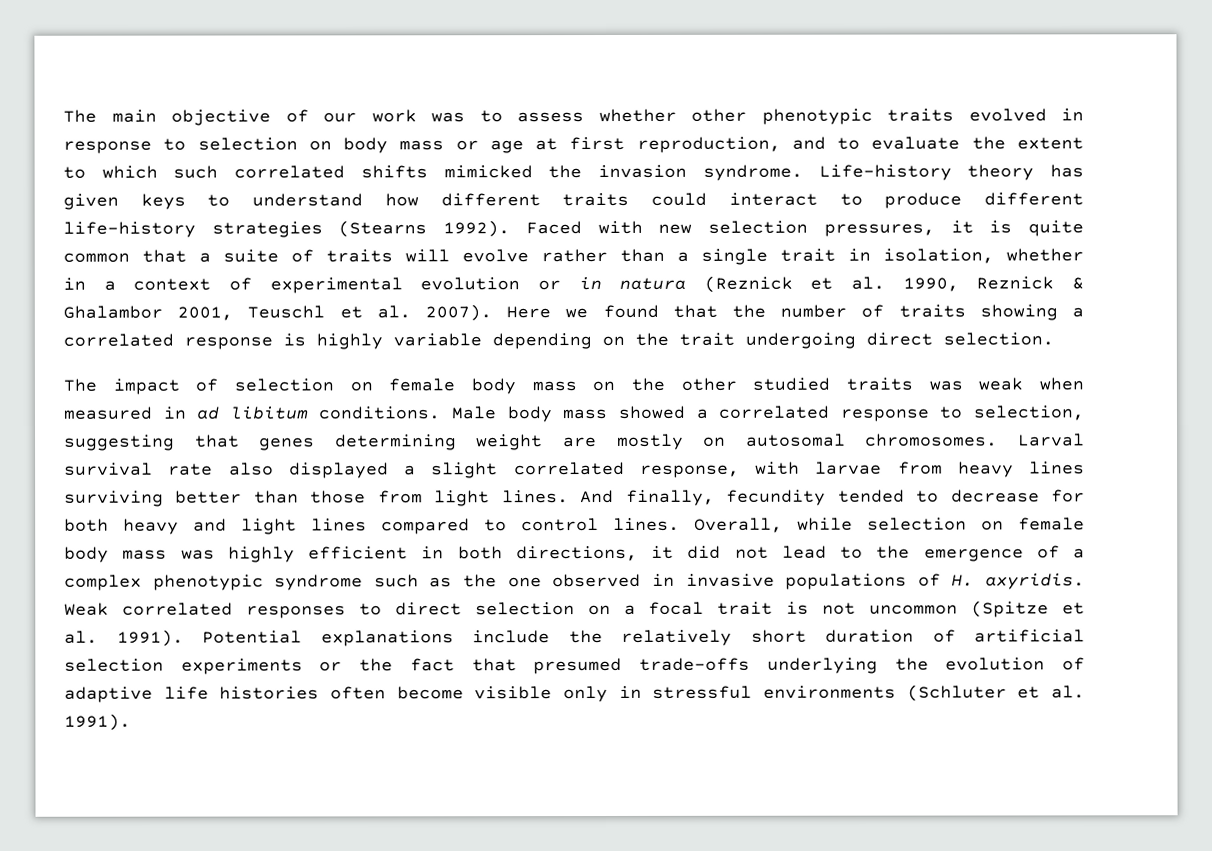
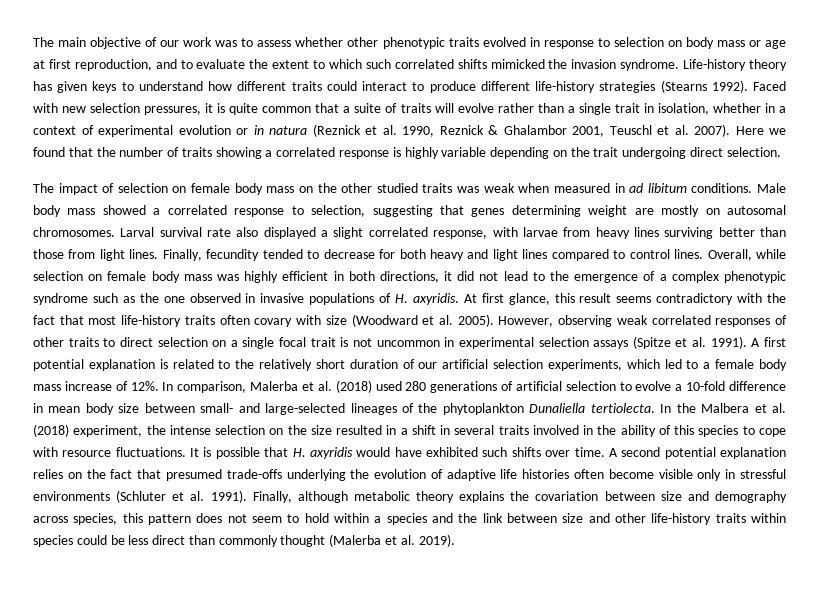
[580,489,715,506] And finally, -> [162,249,202,261] Finally,
[64,602,346,619] Weak correlated responses -> [463,293,786,305] [33,314,787,327] [33,337,99,347] At first glance, this result seems contradictory with the fact that most life-history traits often covary with size (Woodward et al. 2005). However, observing weak correlated responses of other traits
(636, 609) none -> [242,337,275,349] single
[971,600,1086,618] [64,629,550,647] (Spitze et al. 1991). Potential explanations include -> [444,336,786,349] [33,359,231,371] in experimental selection assays (Spitze et al. 1991). A first potential explanation is related to
[974,629,1085,643] [64,658,343,675] artificial selection experiments or -> [418,359,788,371] [33,380,787,393] [33,403,787,415] [33,424,786,437] [33,447,786,459] [33,469,82,479] our artificial selection experiments, which led to a female body mass increase of 12%. In comparison, Malerba et al. (2018) used 280 generations of artificial selection to evolve a 10-fold difference in mean body size between small- and large-selected lineages of the phytoplankton Dunaliella tertiolecta. In the Malbera et al. (2018) experiment, the intense selection on the size resulted in a shift in several traits involved in the ability of this species to cope with resource fluctuations. It is possible that H. axyridis would have exhibited such shifts over time. A second potential explanation relies on
(131, 722) none -> [252,491,787,503] [33,513,787,525] [33,534,455,547] Finally, although metabolic theory explains the covariation between size and demography across species, this pattern does not seem to hold within a species and the link between size and other life-history traits within species could be less direct than commonly thought (Malerba et al. 2019).

